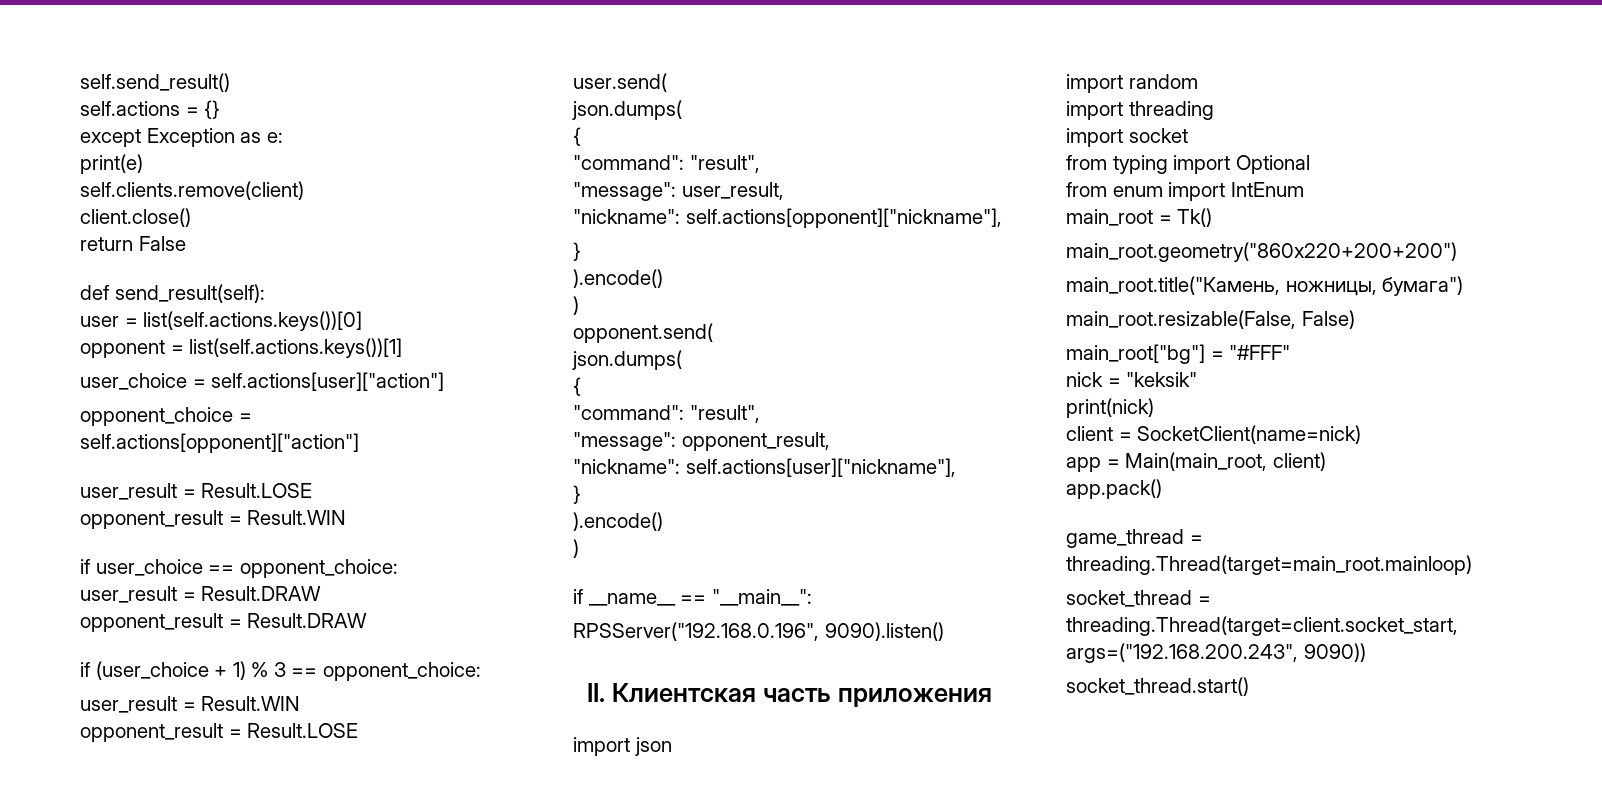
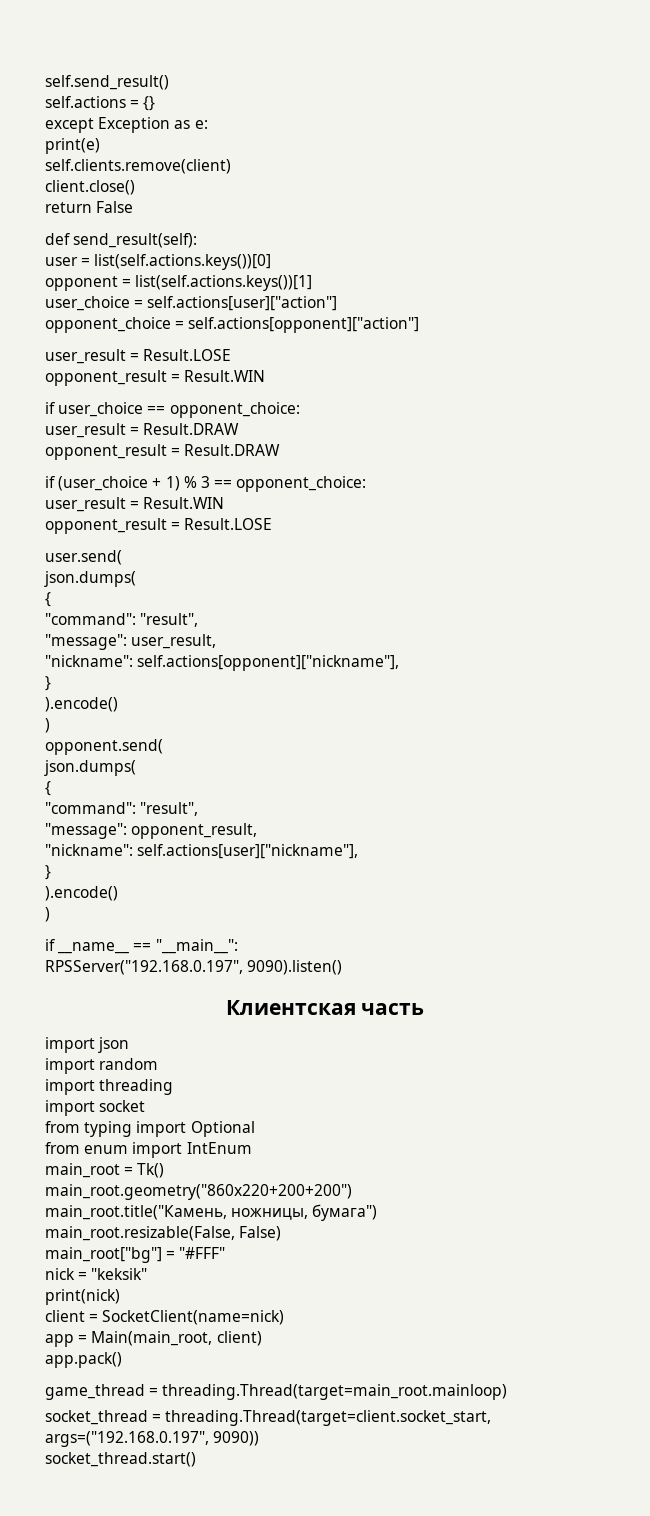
[573,622,819,641] RPSServer("192.168.0.196", -> [45,960,243,975] RPSServer("192.168.0.197",
[587,683,606,702] II. -> (343, 967) none
[837,688,992,707] приложения -> (425, 1009) none
[1066,643,1298,663] args=("192.168.200.243", -> [45,1431,209,1447] args=("192.168.0.197",

